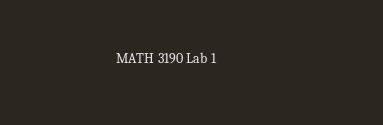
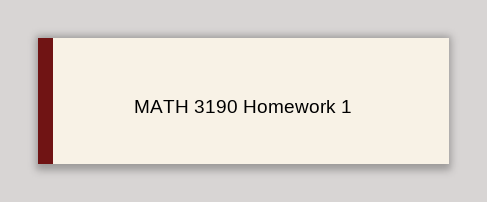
[186,52,208,63] Lab -> [243,100,337,113] Homework

